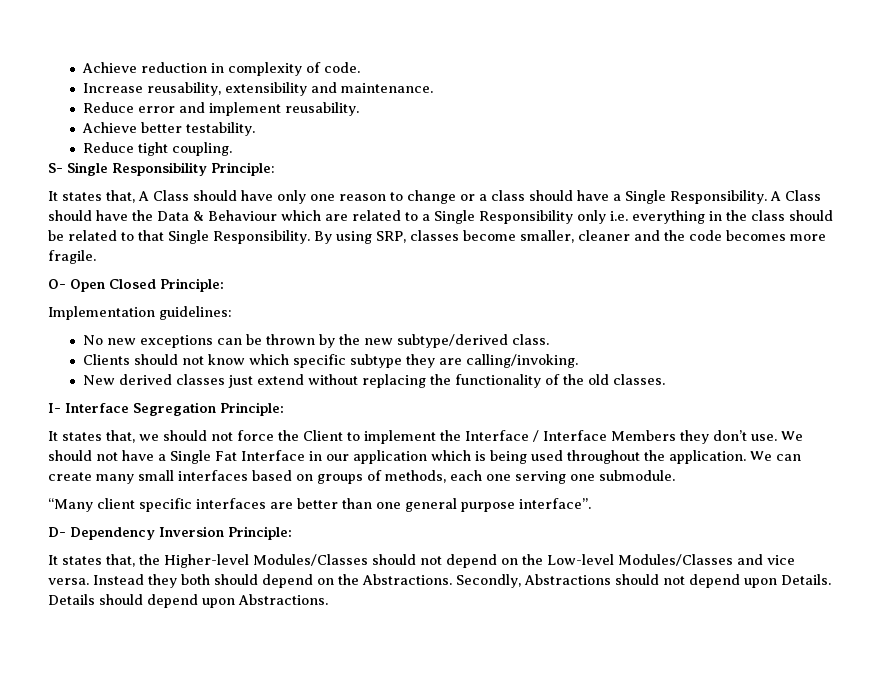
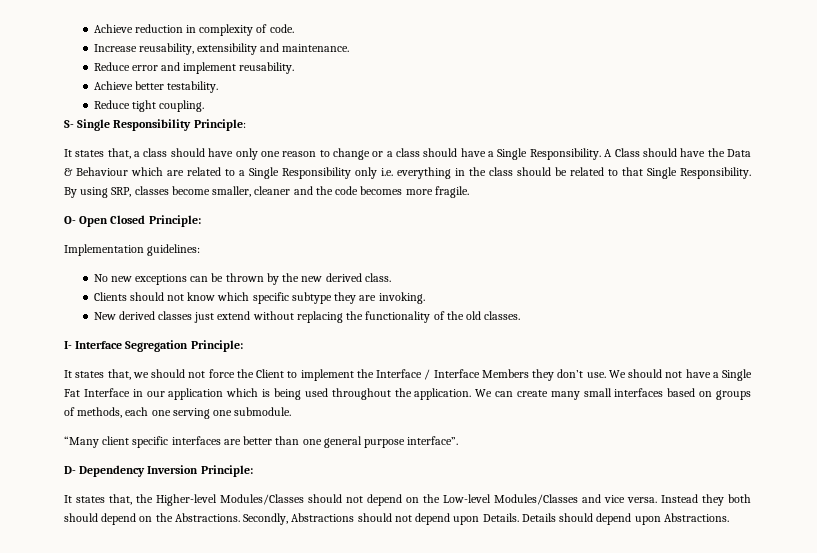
[138,190,189,201] A Class -> [134,148,168,157] a class
[396,334,508,348] subtype/derived -> [325,273,362,282] derived
[465,354,578,368] calling/invoking. -> [378,292,425,304] invoking.

